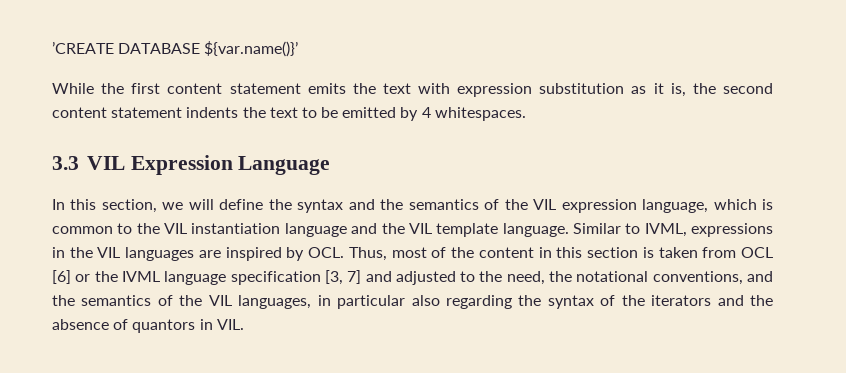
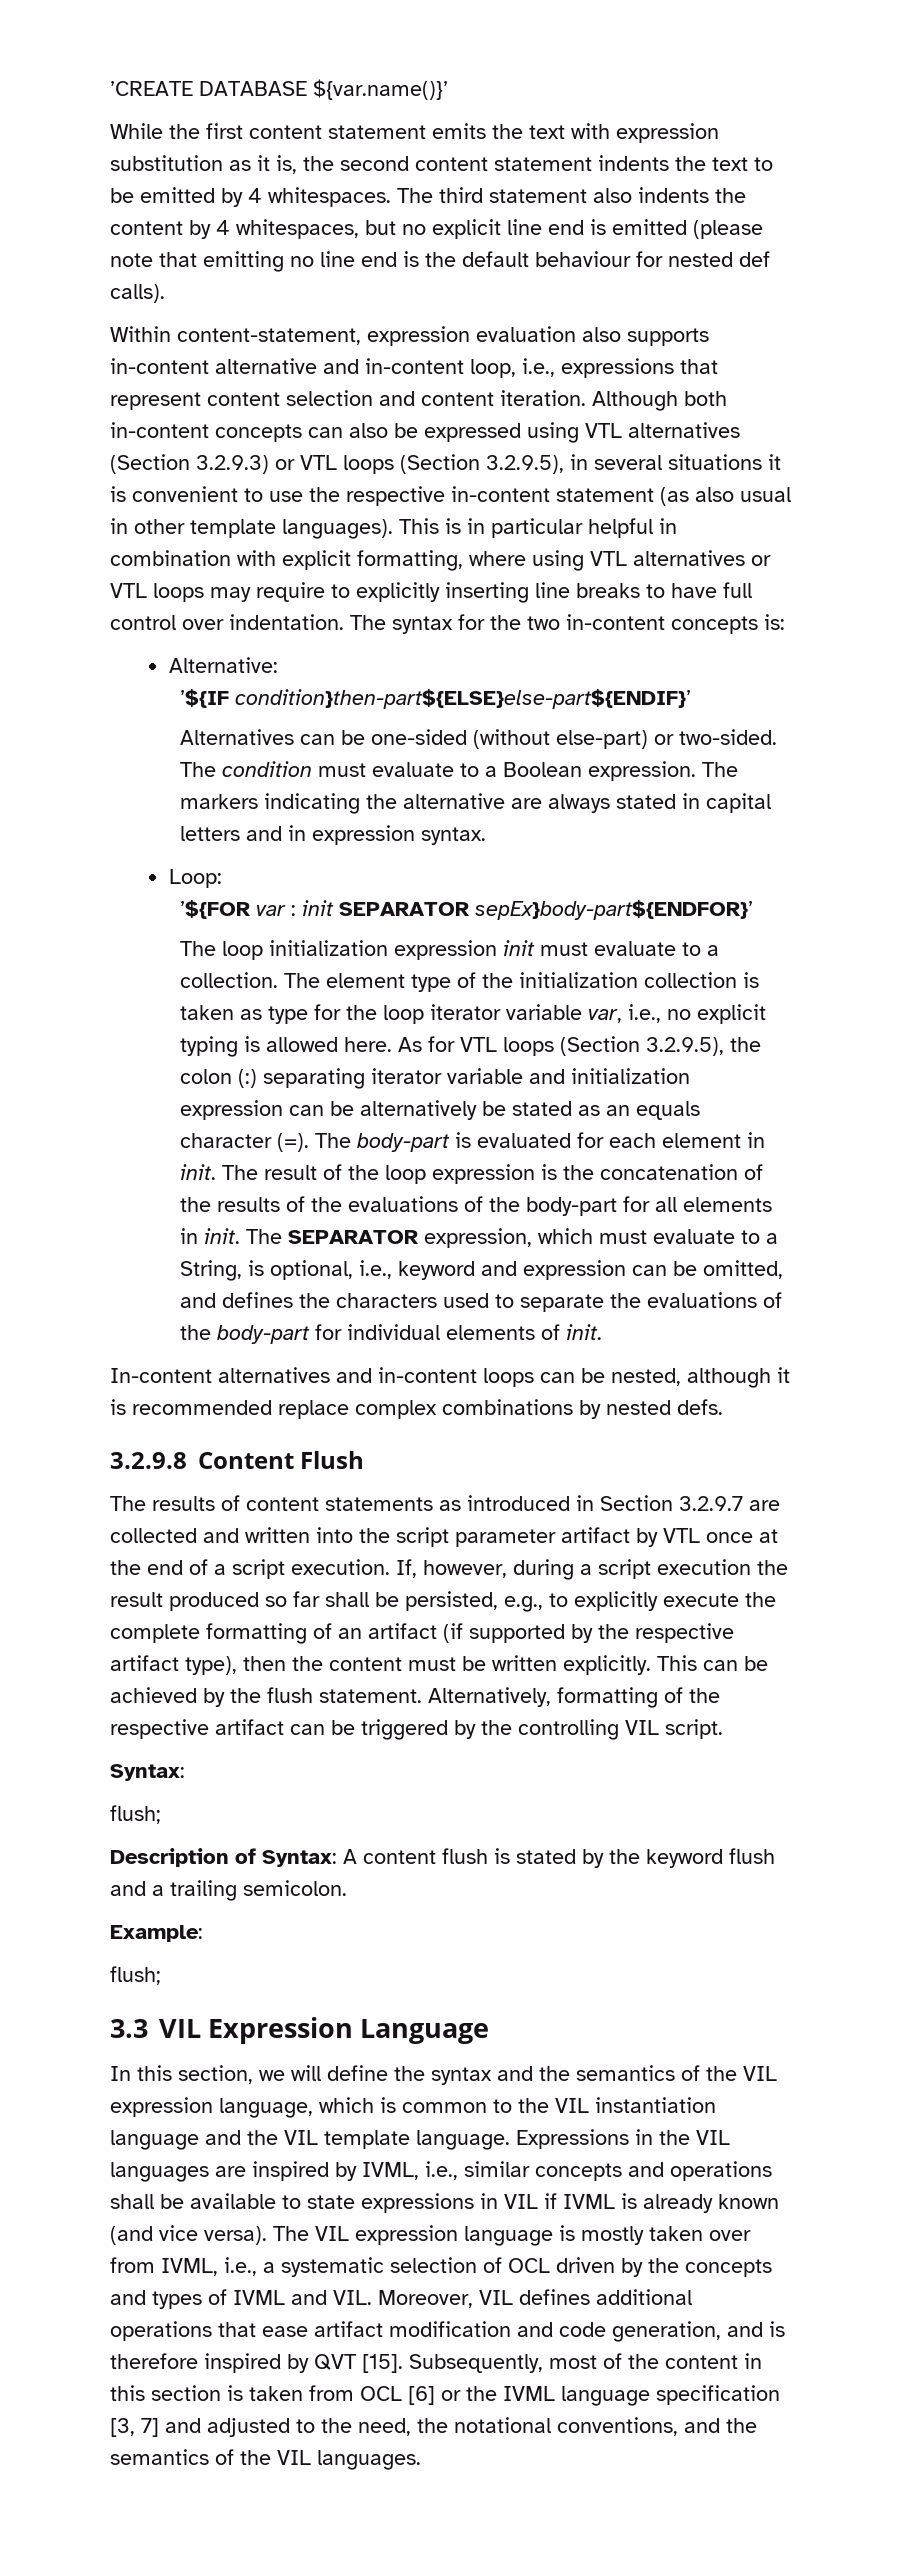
(526, 114) none -> [397,187,746,203] [110,219,763,239] [110,251,770,272] [110,284,165,303] [110,326,709,346] [110,358,718,378] [110,390,727,411] [110,422,740,443] [110,454,781,474] [110,486,791,506] [110,518,677,539] [110,550,771,571] [110,582,752,603] [110,614,785,634] [169,657,279,673] [179,689,691,709] [179,729,777,749] [179,761,738,781] [179,793,771,814] [179,825,486,845] [169,869,223,888] [179,900,753,920] [179,940,719,960] [179,972,759,992] [179,1004,766,1024] [179,1036,761,1057] [179,1068,690,1089] [179,1100,700,1120] [179,1132,765,1152] [179,1164,763,1184] [179,1196,772,1216] [179,1228,778,1248] [179,1260,783,1281] [179,1292,782,1312] [179,1324,602,1344] [110,1367,790,1388] [110,1399,723,1419] [110,1451,365,1469] [110,1495,780,1511] [110,1527,778,1547] [110,1559,788,1580] [110,1591,776,1612] [110,1623,734,1644] [110,1655,768,1675] [110,1687,720,1708] [110,1719,723,1740] [110,1764,185,1781] [110,1805,161,1824] [110,1848,775,1868] [110,1880,347,1901] [110,1925,203,1942] [110,1966,161,1985] The third statement also indents the content by 4 whitespaces, but no explicit line end is emitted (please note that emitting no line end is the default behaviour for nested def calls). // Within content-statement, expression evaluation also supports in-content alternative and in-content loop, i.e., expressions that represent content selection and content iteration. Although both in-content concepts can also be expressed using VTL alternatives (Section 3.2.9.3) or VTL loops (Section 3.2.9.5), in several situations it is convenient to use the respective in-content statement (as also usual in other template languages). This is in particular helpful in combination with explicit formatting, where using VTL alternatives or VTL loops may require to explicitly inserting line breaks to have full control over indentation. The syntax for the two in-content concepts is: // Alternative: // ’${IF condition}then-part${ELSE}else-part${ENDIF}’ // Alternatives can be one-sided (without else-part) or two-sided. The condition must evaluate to a Boolean expression. The markers indicating the alternative are always stated in capital letters and in expression syntax. // Loop: // ’${FOR var : init SEPARATOR sepEx}body-part${ENDFOR}’ // The loop initialization expression init must evaluate to a collection. The element type of the initialization collection is taken as type for the loop iterator variable var, i.e., no explicit typing is allowed here. As for VTL loops (Section 3.2.9.5), the colon (:) separating iterator variable and initialization expression can be alternatively be stated as an equals character (=). The body-part is evaluated for each element in init. The result of the loop expression is the concatenation of the results of the evaluations of the body-part for all elements in init. The SEPARATOR expression, which must evaluate to a String, is optional, i.e., keyword and expression can be omitted, and defines the characters used to separate the evaluations of the body-part for individual elements of init. // In-content alternatives and in-content loops can be nested, although it is recommended replace complex combinations by nested defs. // 3.2.9.8 Content Flush // The results of content statements as introduced in Section 3.2.9.7 are collected and written into the script parameter artifact by VTL once at the end of a script execution. If, however, during a script execution the result produced so far shall be persisted, e.g., to explicitly execute the complete formatting of an artifact (if supported by the respective artifact type), then the content must be written explicitly. This can be achieved by the flush statement. Alternatively, formatting of the respective artifact can be triggered by the controlling VIL script. // Syntax: // flush; // Description of Syntax: A content flush is stated by the keyword flush and a trailing semicolon. // Example: // flush;
[572,223,773,237] Similar to IVML, expressions -> [516,2129,629,2149] Expressions
[308,247,387,261] OCL. Thus, -> [362,2161,772,2181] [110,2193,779,2213] [110,2225,751,2246] [110,2257,772,2277] [110,2289,692,2309] [110,2321,785,2342] [110,2353,543,2373] IVML, i.e., similar concepts and operations shall be available to state expressions in VIL if IVML is already known (and vice versa). The VIL expression language is mostly taken over from IVML, i.e., a systematic selection of OCL driven by the concepts and types of IVML and VIL. Moreover, VIL defines additional operations that ease artifact modification and code generation, and is therefore inspired by QVT [15]. Subsequently,
[238,295,773,309] [52,319,244,333] languages, in particular also regarding the syntax of the iterators and the absence of quantors in VIL. -> [317,2450,421,2470] languages.

